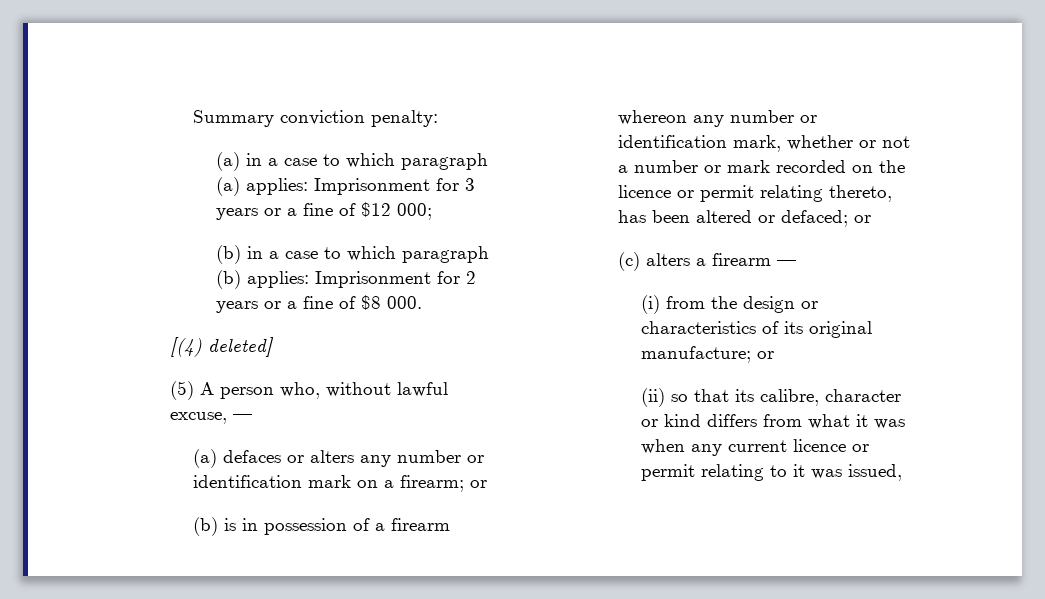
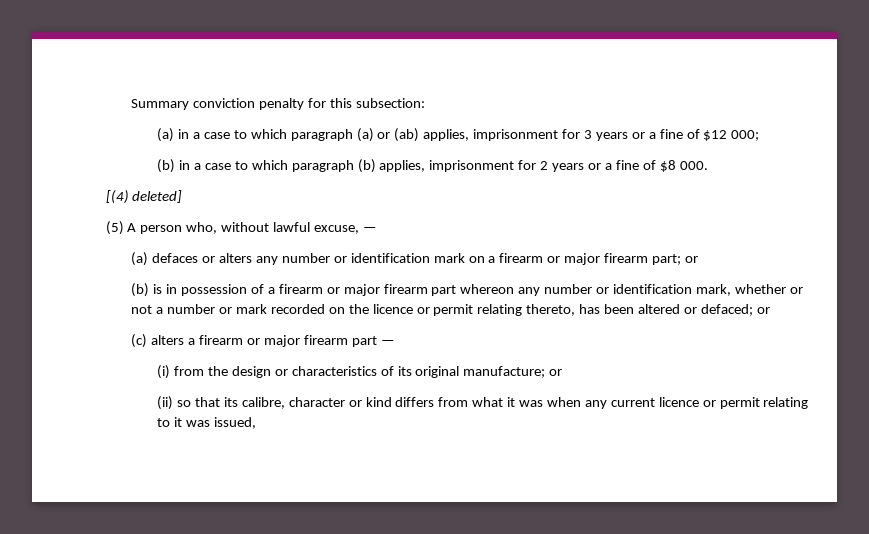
[370,110,438,127] penalty: -> [259,98,425,110] penalty for this subsection:
[245,178,430,195] applies: Imprisonment -> [377,128,559,142] or (ab) applies, imprisonment
[246,271,431,288] applies: Imprisonment -> [379,160,515,172] applies, imprisonment
[399,475,464,492] firearm; -> [499,253,682,265] firearm or major firearm part;
(450, 524) none -> [326,284,457,296] or major firearm part
(771, 259) none -> [246,335,377,347] or major firearm part

